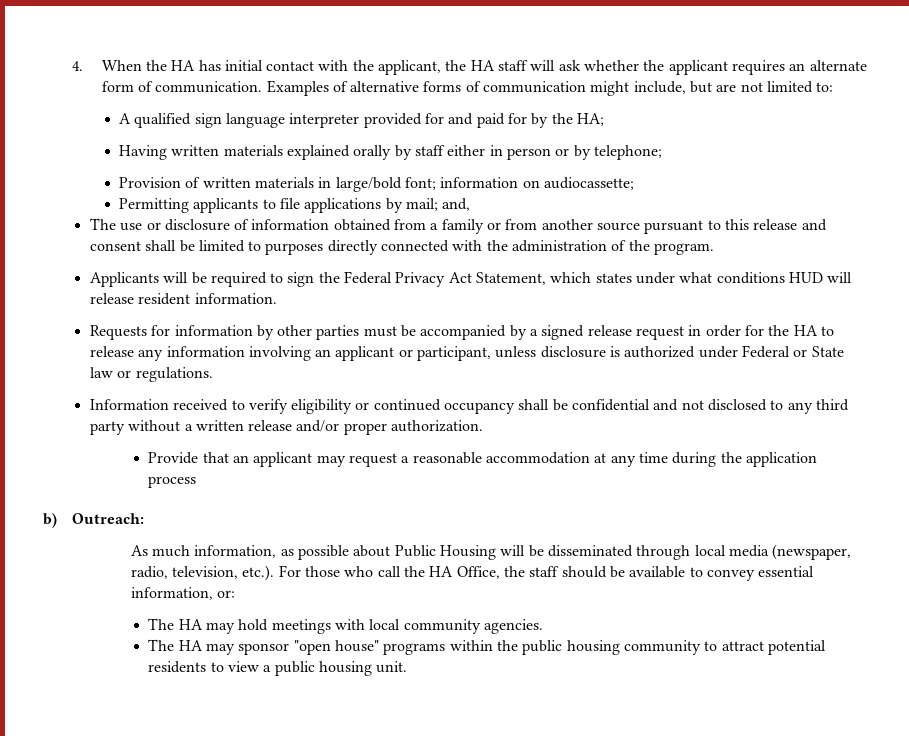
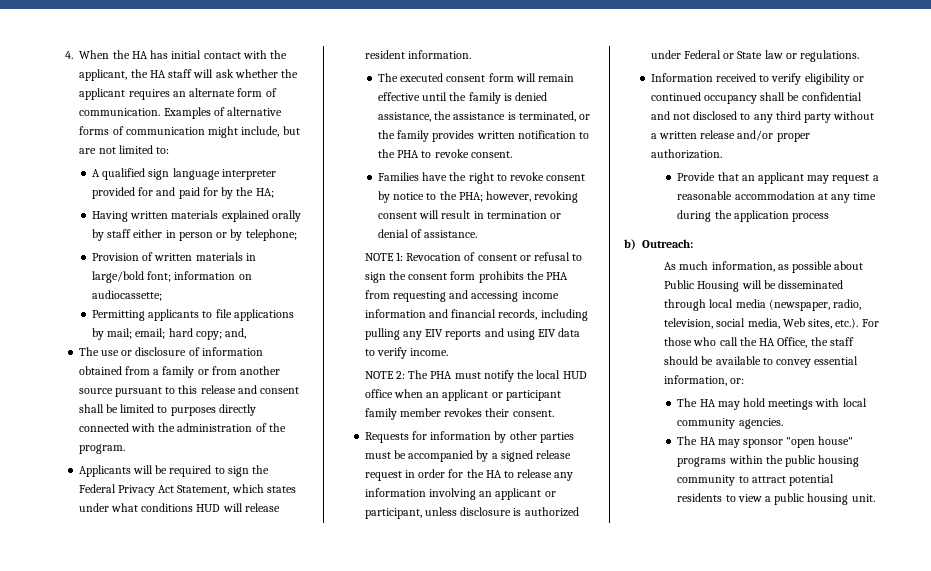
(439, 204) none -> [135,328,222,340] email; hard copy;
(277, 298) none -> [377,73,575,82] [377,92,548,104] [377,111,591,122] [377,130,590,142] [377,149,512,158] [377,172,586,184] [377,191,579,203] [377,210,562,219] [377,229,478,238] [364,252,583,261] [364,271,569,283] [364,290,559,302] [364,309,588,321] [364,328,581,340] [364,347,449,359] [364,370,587,382] [364,389,561,401] [364,408,554,420] // The executed consent form will remain effective until the family is denied assistance, the assistance is terminated, or the family provides written notification to the PHA to revoke consent. // Families have the right to revoke consent by notice to the PHA; however, revoking consent will result in termination or denial of assistance. // NOTE 1: Revocation of consent or refusal to sign the consent form prohibits the PHA from requesting and accessing income information and financial records, including pulling any EIV reports and using EIV data to verify income. // NOTE 2: The PHA must notify the local HUD office when an applicant or participant family member revokes their consent.
(239, 572) none -> [716,318,833,329] social media, Web sites,

